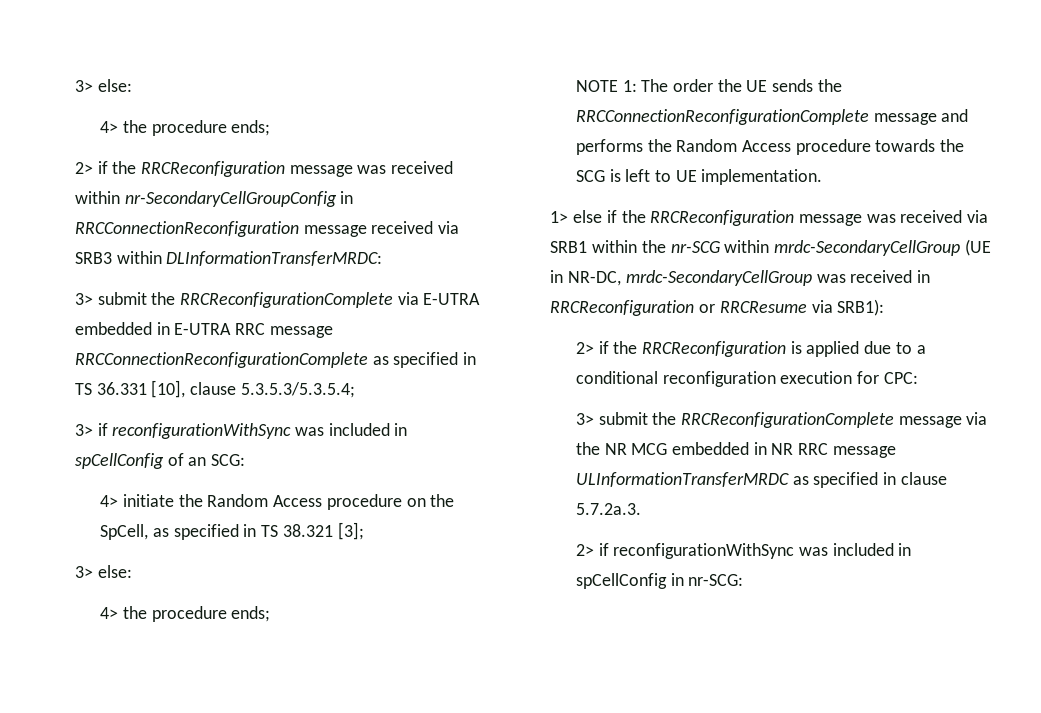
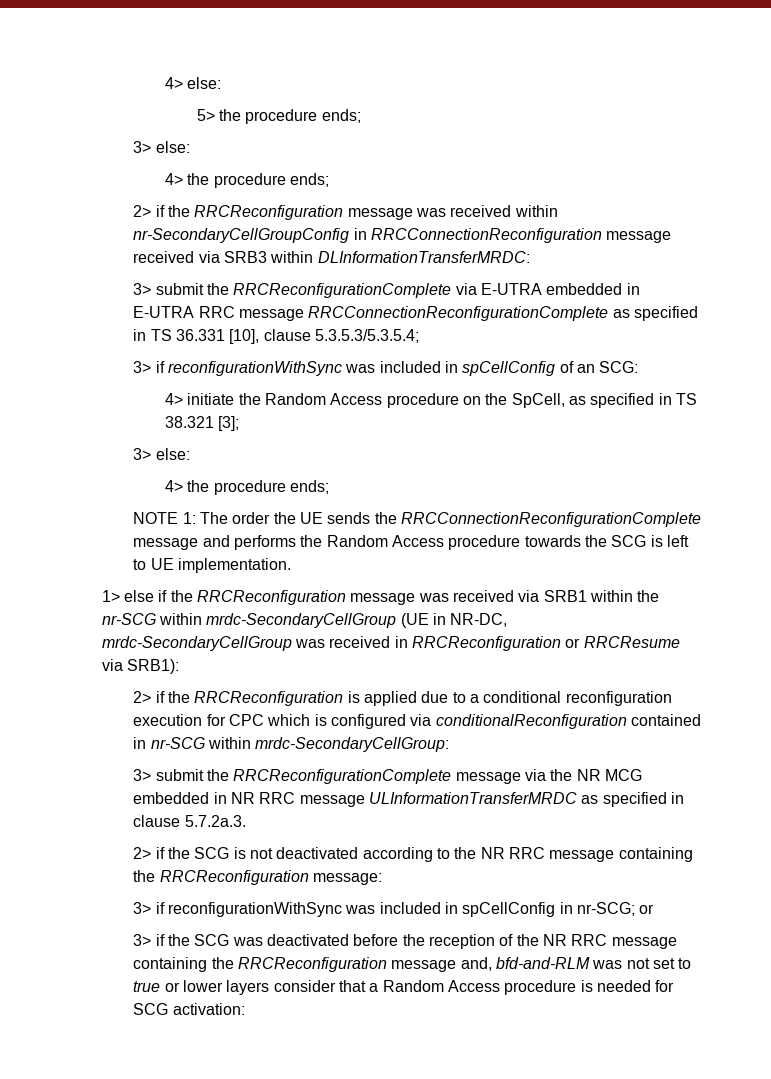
(74, 86) none -> [165,77,222,89] [196,109,361,124] 4> else: // 5> the procedure ends; //
[883,372,918,384] CPC: -> [229,714,701,729] [133,737,450,752] CPC which is configured via conditionalReconfiguration contained in nr-SCG within mrdc-SecondaryCellGroup:
(609, 549) none -> [168,847,693,862] [133,870,383,885] [133,902,165,914] the SCG is not deactivated according to the NR RRC message containing the RRCReconfiguration message: // 3> if
[688,574,744,586] nr-SCG: -> [576,902,655,916] [133,934,677,949] [133,957,692,972] [133,980,675,995] [133,1003,245,1015] nr-SCG; or // 3> if the SCG was deactivated before the reception of the NR RRC message containing the RRCReconfiguration message and, bfd-and-RLM was not set to true or lower layers consider that a Random Access procedure is needed for SCG activation:

